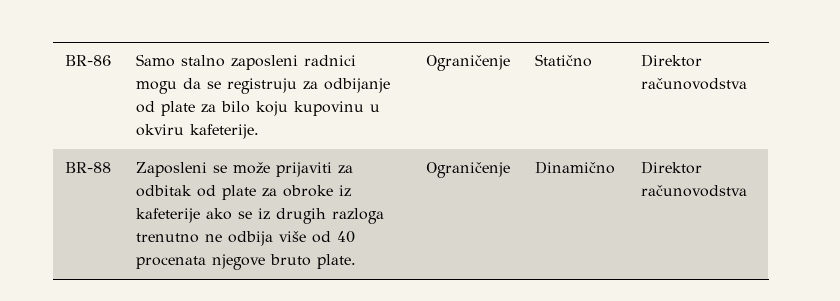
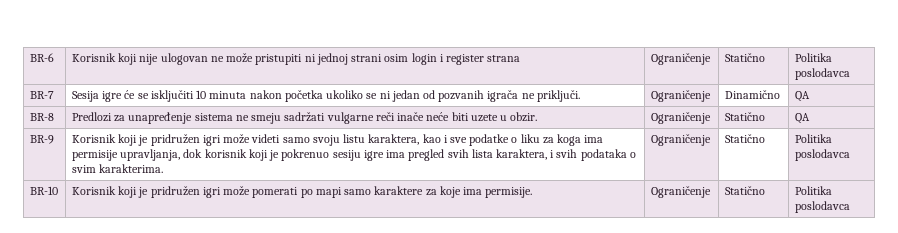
[65,55,112,66] [136,54,357,70] [136,78,391,94] [136,101,381,116] [136,124,260,139] [426,55,511,71] [535,54,593,67] [641,54,703,67] [641,78,748,90] [65,162,112,173] [136,162,354,177] [136,185,352,200] [136,208,385,224] [136,231,356,246] [136,254,357,270] [426,162,511,178] [535,161,616,174] [641,161,703,174] [641,185,748,197] BR-86 | Samo stalno zaposleni radnici mogu da se registruju za odbijanje od plate za bilo koju kupovinu u okviru kafeterije. | Ograničenje | Statično | Direktor računovodstva // BR-88 | Zaposleni se može prijaviti za odbitak od plate za obroke iz kafeterije ako se iz drugih razloga trenutno ne odbija više od 40 procenata njegove bruto plate. | Ograničenje | Dinamično | Direktor računovodstva -> [29,53,54,62] [71,53,521,65] [650,53,711,65] [724,53,765,62] [794,53,832,62] [794,68,850,80] [29,91,54,99] [71,90,580,102] [650,90,711,102] [724,90,780,99] [794,91,810,102] [29,113,54,121] [71,112,538,124] [650,112,711,124] [724,112,765,121] [794,113,810,124] [29,135,54,144] [71,134,604,146] [71,149,636,161] [71,164,164,173] [650,134,711,146] [724,134,765,143] [794,134,832,143] [794,149,850,161] [29,186,58,195] [71,186,533,198] [650,186,711,198] [724,186,765,195] [794,186,832,195] [794,201,850,213] BR-6 | Korisnik koji nije ulogovan ne može pristupiti ni jednoj strani osim login i register strana | Ograničenje | Statično | Politika poslodavca // BR-7 | Sesija igre će se isključiti 10 minuta nakon početka ukoliko se ni jedan od pozvanih igrača ne priključi. | Ograničenje | Dinamično | QA // BR-8 | Predlozi za unapređenje sistema ne smeju sadržati vulgarne reči inače neće biti uzete u obzir. | Ograničenje | Statično | QA // BR-9 | Korisnik koji je pridružen igri može videti samo svoju listu karaktera, kao i sve podatke o liku za koga ima permisije upravljanja, dok korisnik koji je pokrenuo sesiju igre ima pregled svih lista karaktera, i svih podataka o svim karakterima. | Ograničenje | Statično | Politika poslodavca // BR-10 | Korisnik koji je pridružen igri može pomerati po mapi samo karaktere za koje ima permisije. | Ograničenje | Statično | Politika poslodavca

